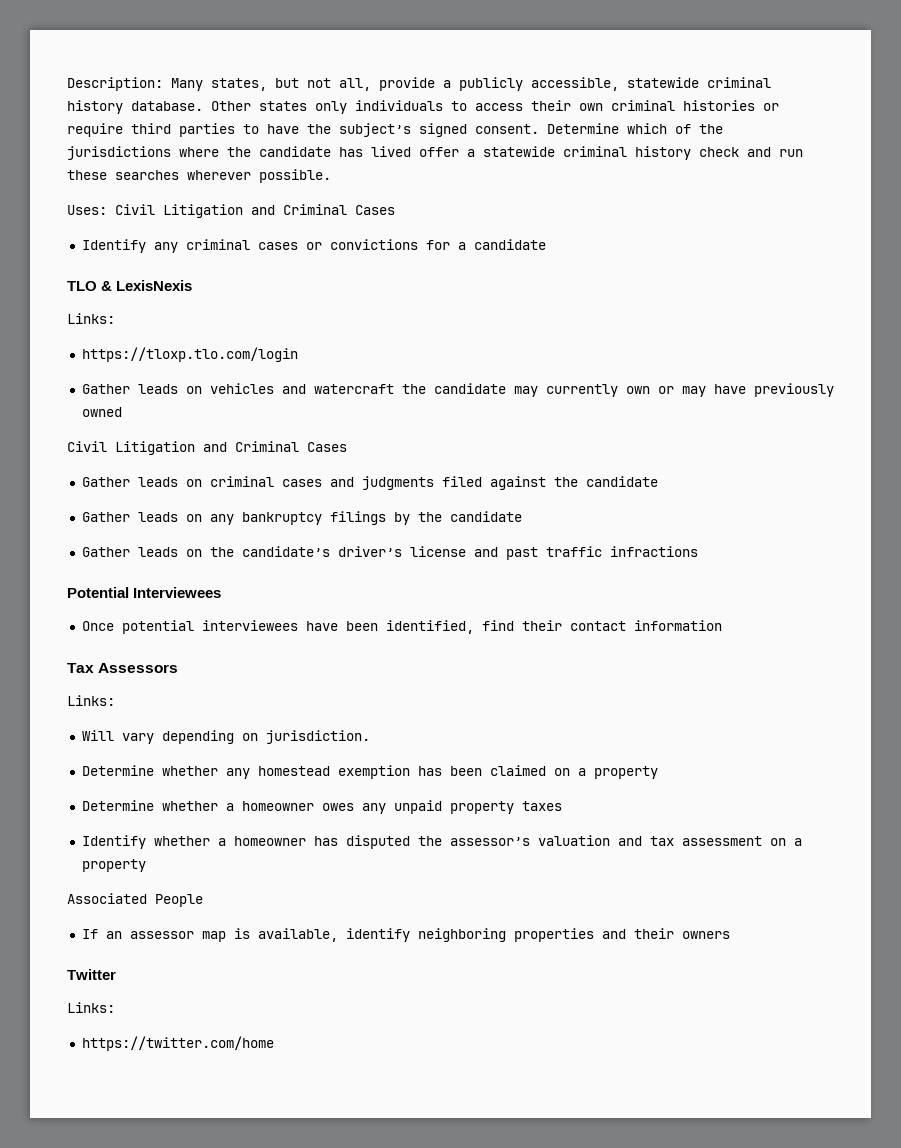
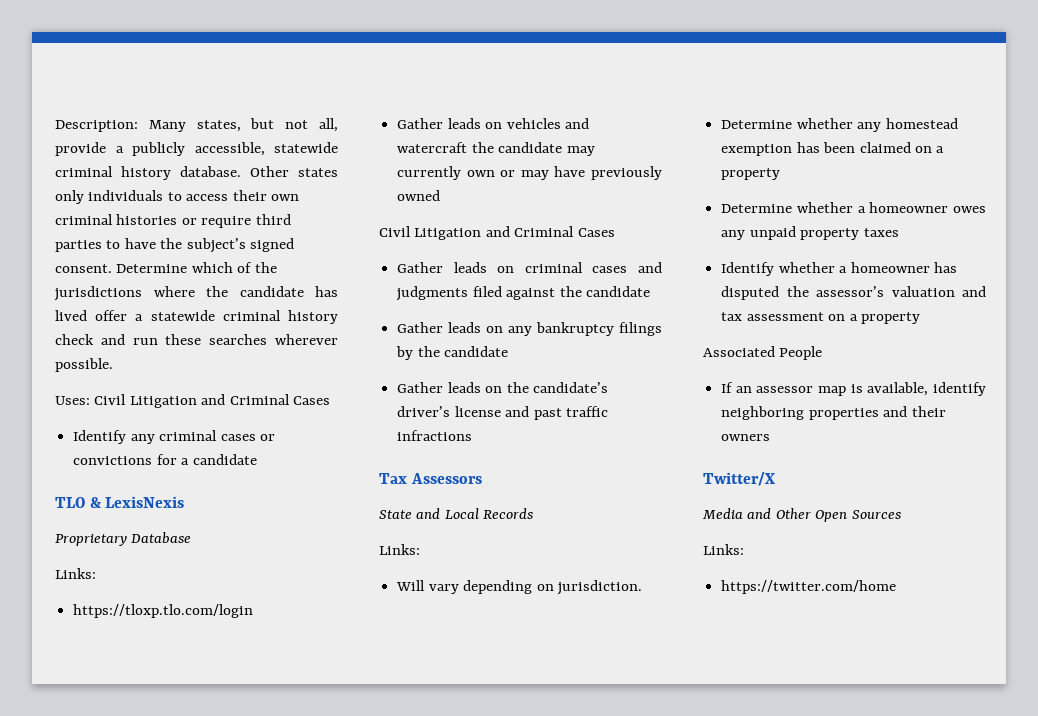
(193, 285) none -> [55,532,192,546] // Proprietary Database
[67,587,222,598] [81,620,722,634] [67,663,179,673] Potential Interviewees // Once potential interviewees have been identified, find their contact information // Tax Assessors -> [379,473,482,484] [379,508,534,519] Tax Assessors // State and Local Records
[67,969,116,980] Twitter -> [703,472,775,486] [702,508,901,522] Twitter/X // Media and Other Open Sources

